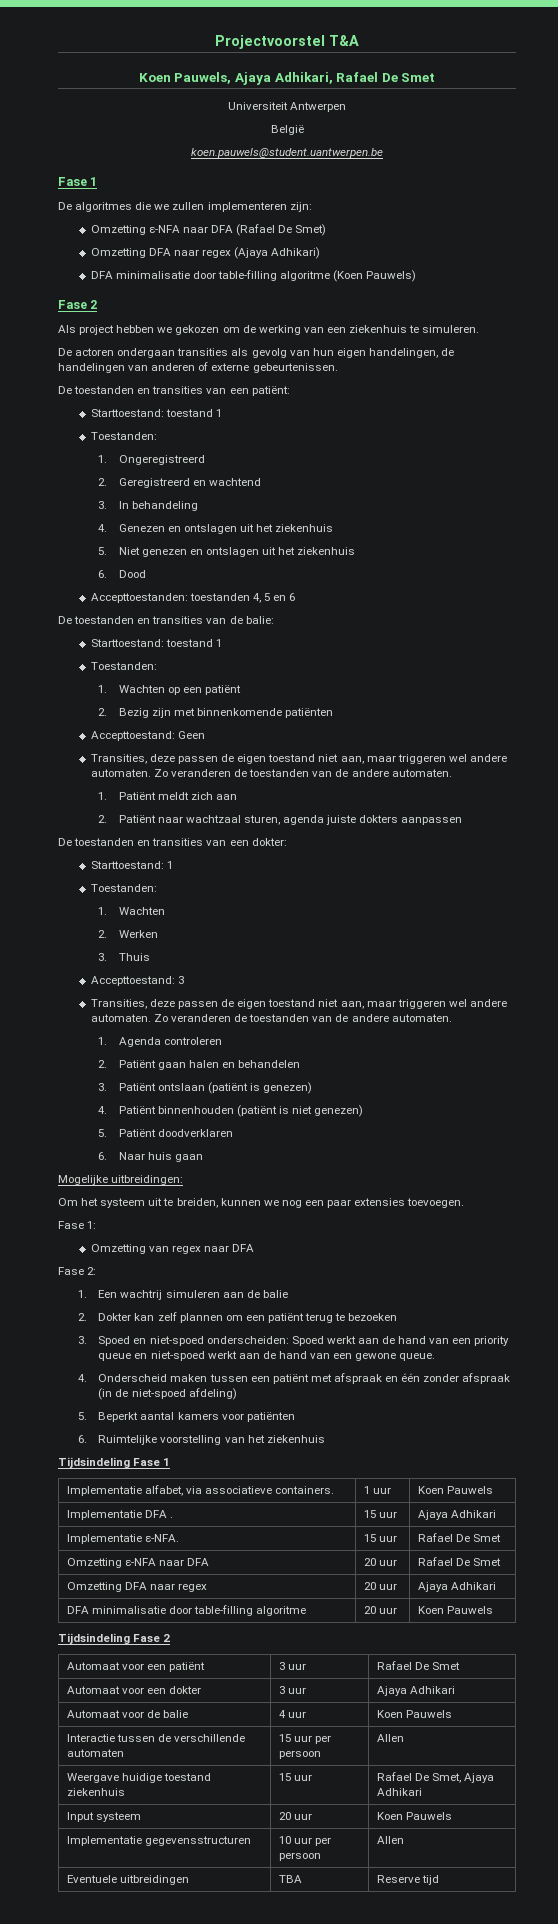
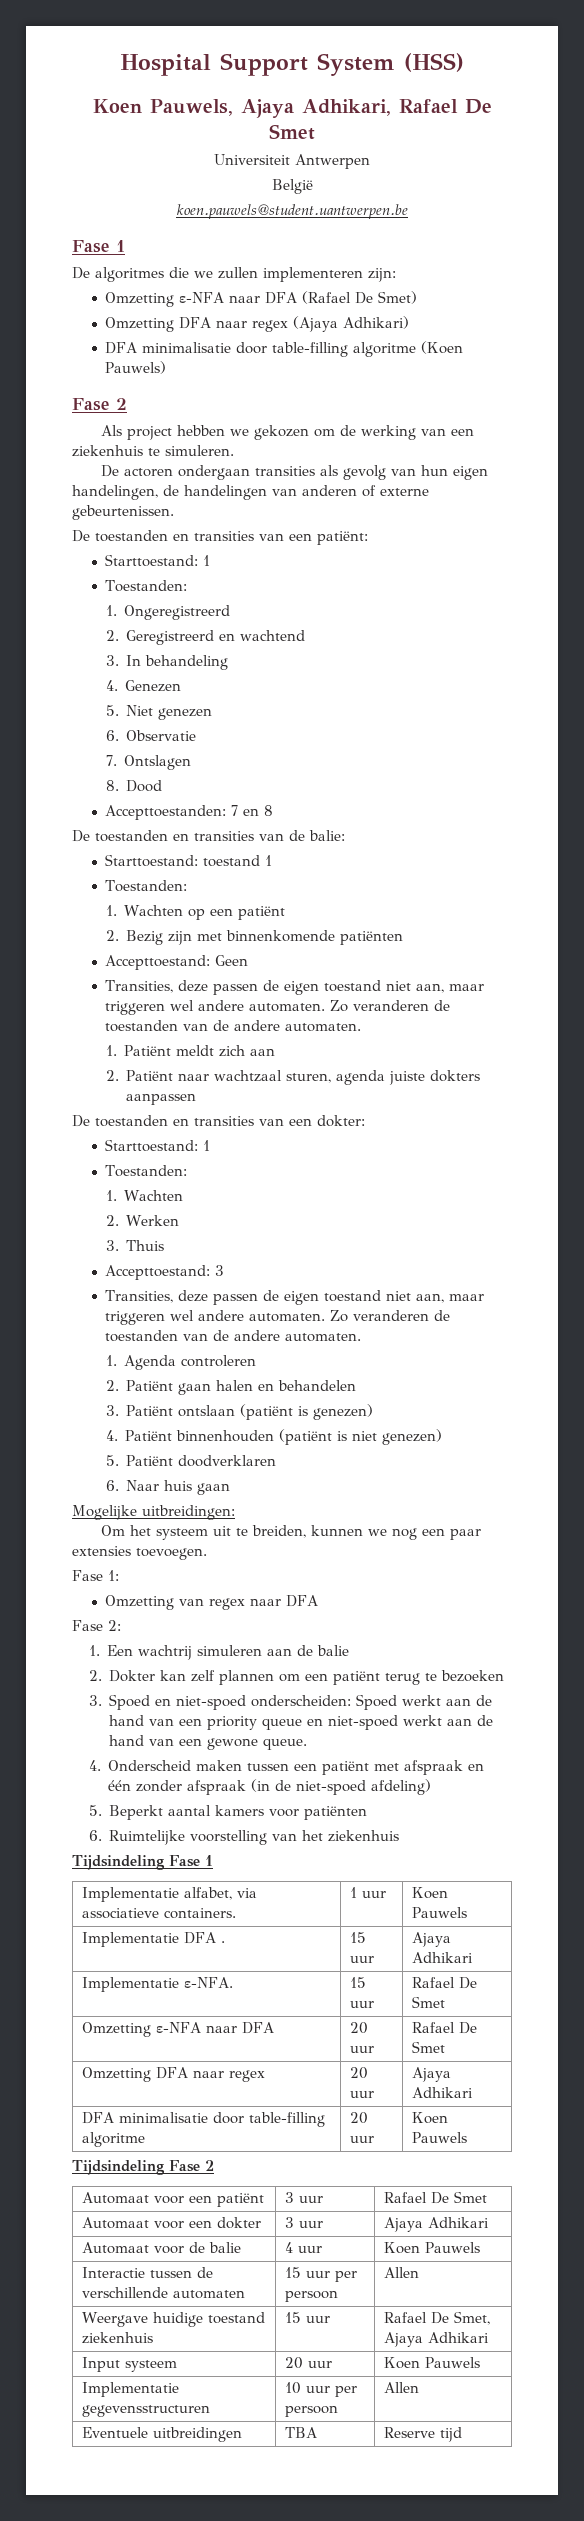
[215,35,359,49] Projectvoorstel T&A -> [120,53,464,76] Hospital Support System (HSS)
[165,409,213,417] toestand -> (199, 560) none
[167,524,334,534] [98,547,356,557] [98,570,146,578] [90,593,296,603] en ontslagen uit het ziekenhuis // 5. Niet genezen en ontslagen uit het ziekenhuis // 6. Dood // Accepttoestanden: toestanden 4, 5 en 6 -> [105,705,213,720] [105,730,197,741] [105,755,192,770] [105,780,163,792] [105,805,274,820] // 5. Niet genezen // 6. Observatie // 7. Ontslagen // 8. Dood // Accepttoestanden: 7 en 8

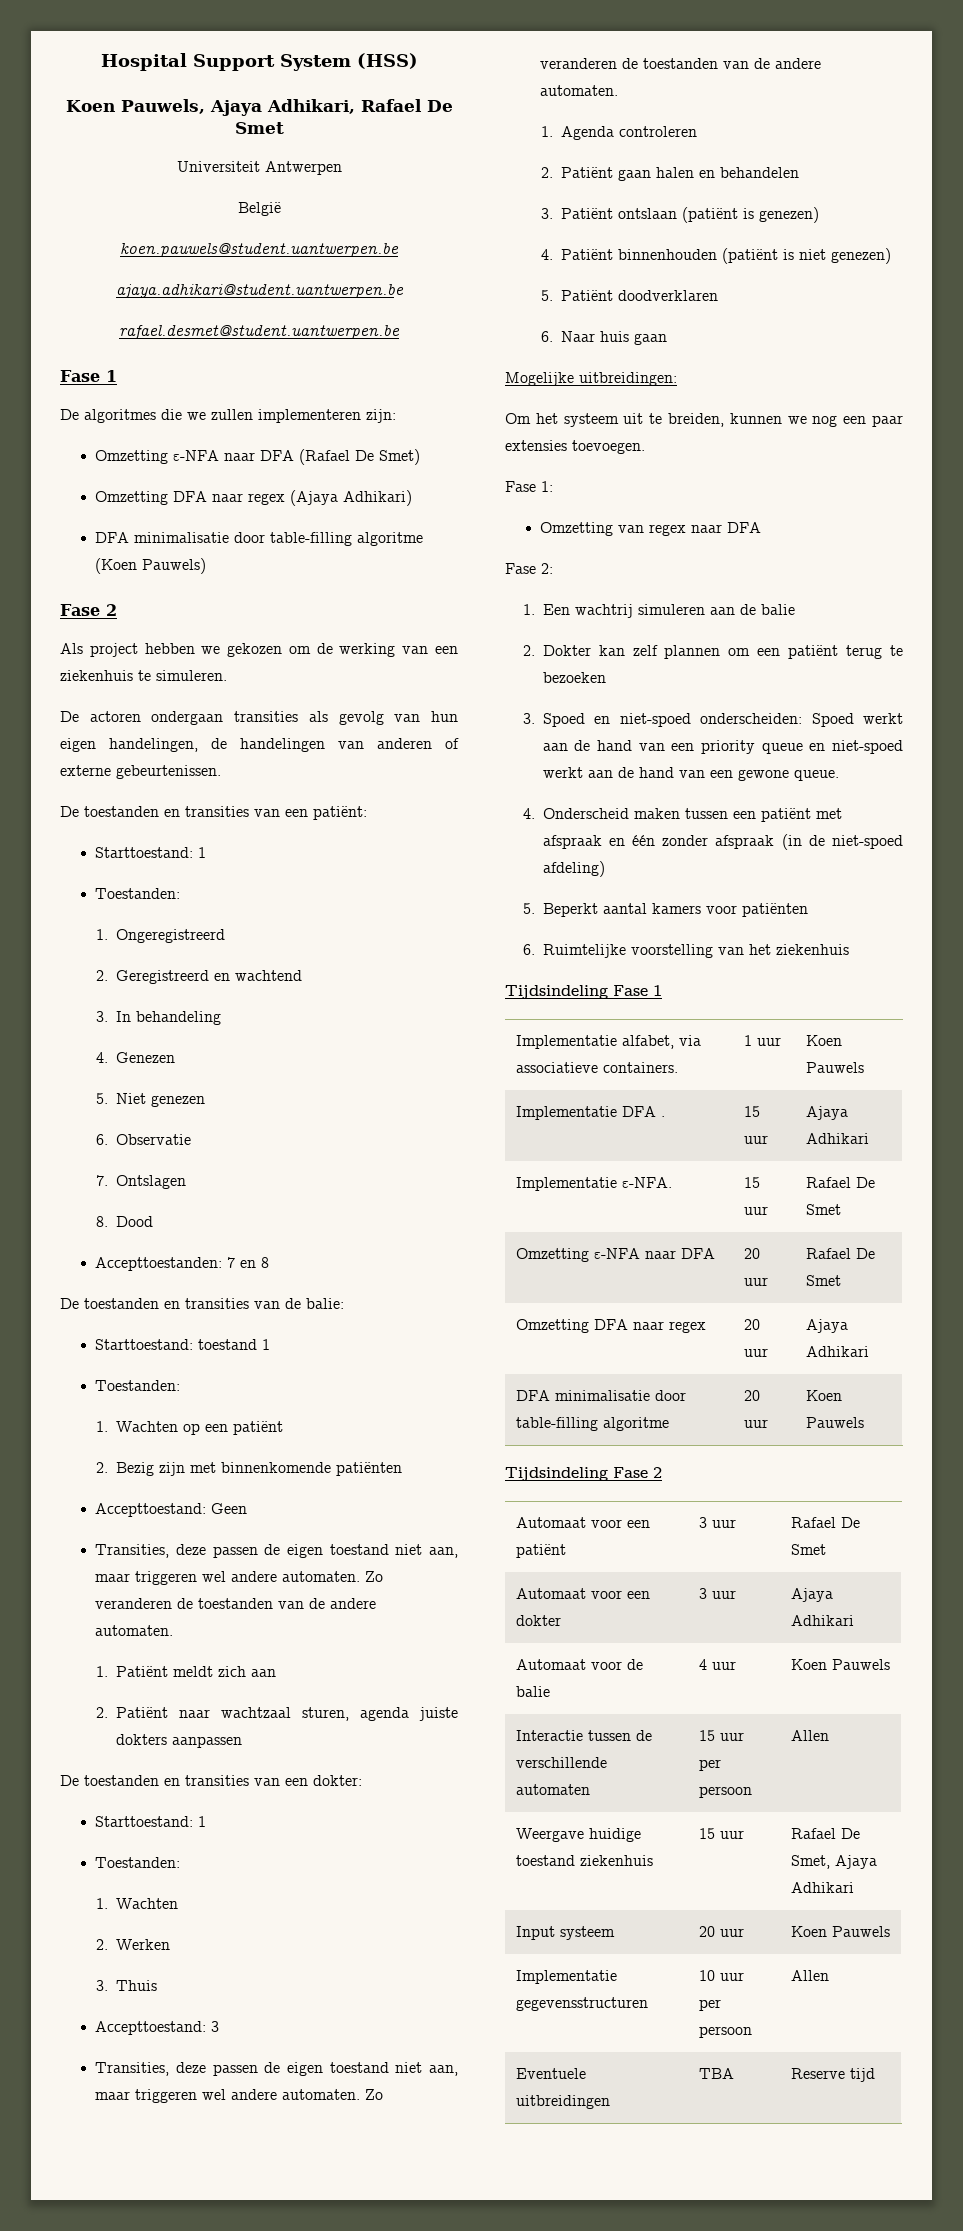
(408, 211) none -> [115,284,404,298] [119,325,400,339] // ajaya.adhikari@student.uantwerpen.be // rafael.desmet@student.uantwerpen.be

